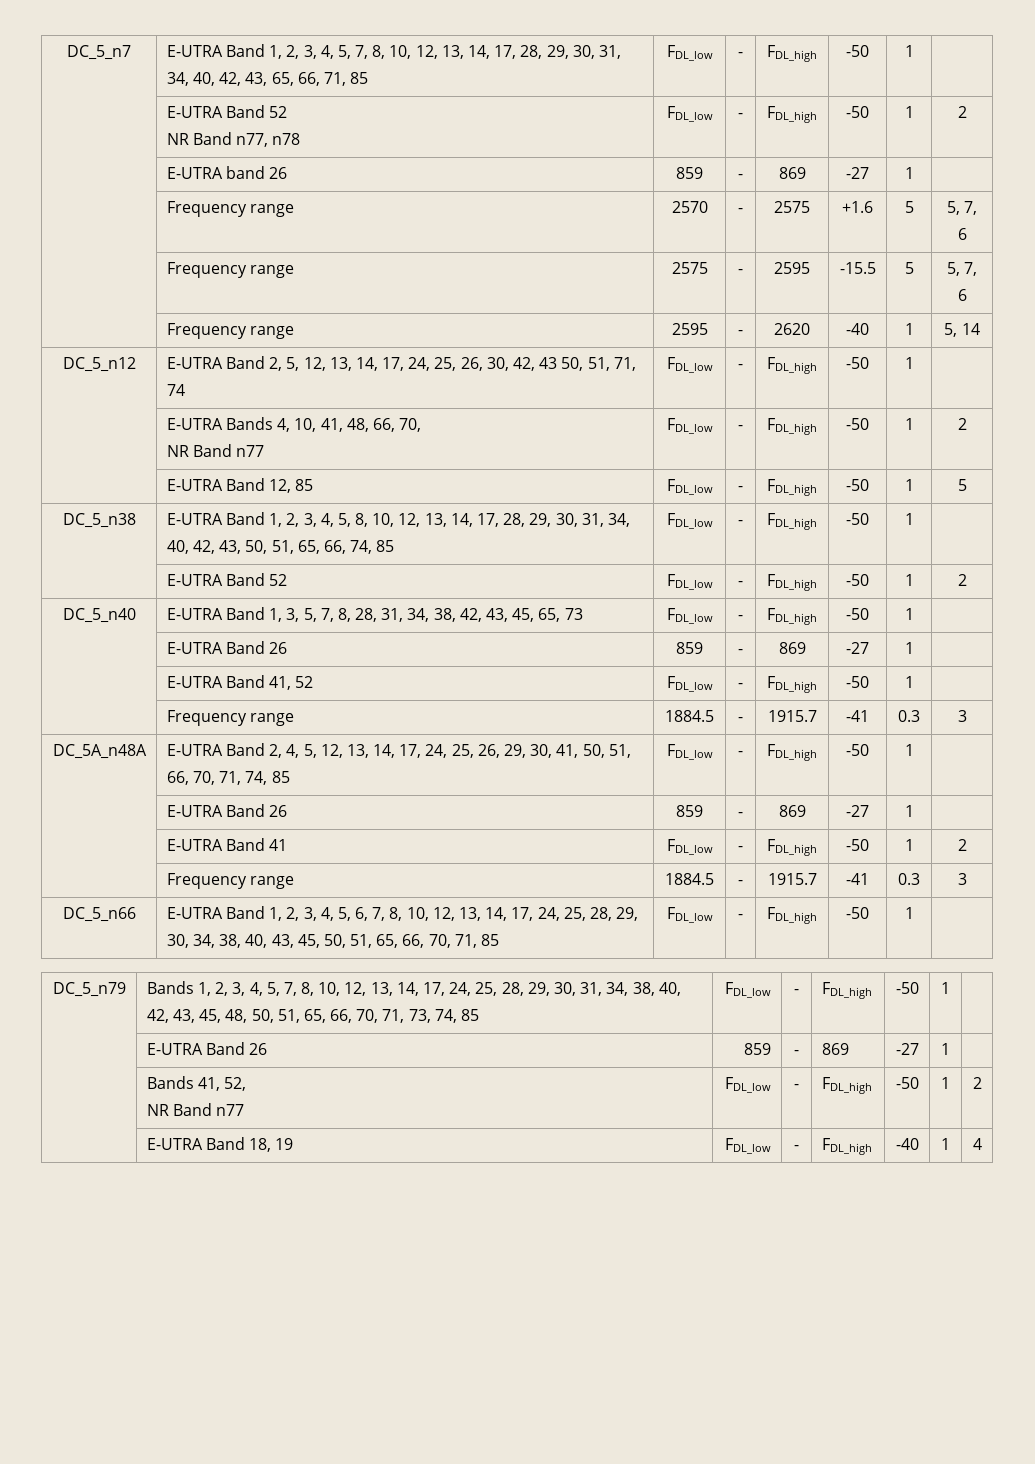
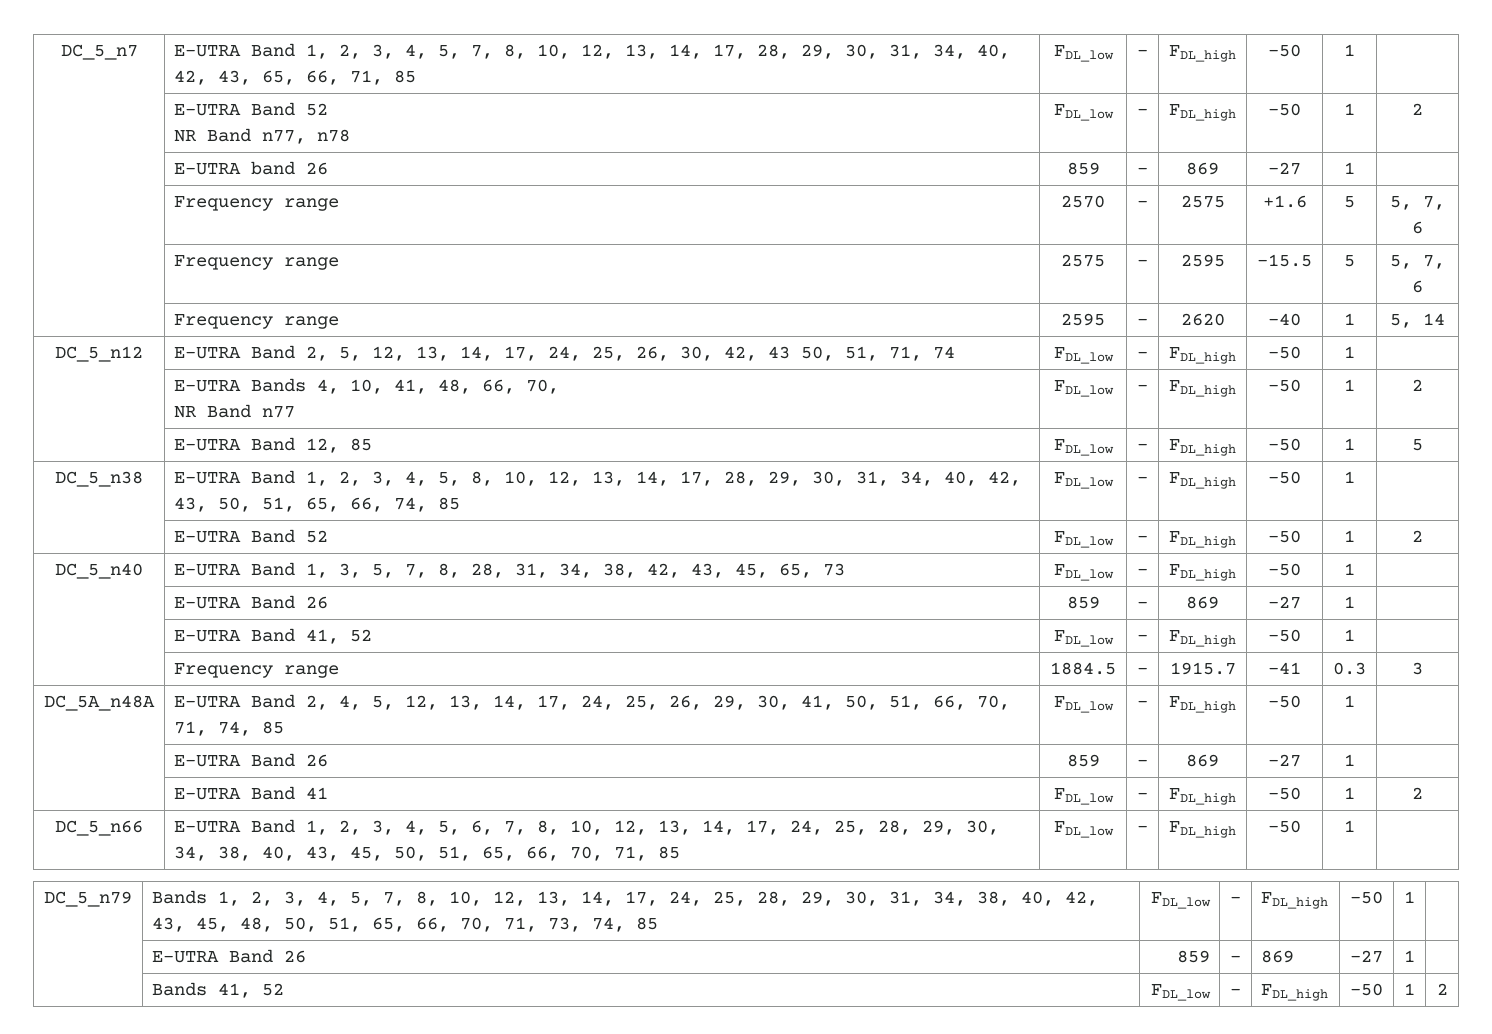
[166,873,294,889] [665,873,714,885] [738,880,743,885] [767,873,817,885] [846,873,869,885] [898,873,920,885] [957,873,967,885] // | Frequency range | 1884.5 | - | 1915.7 | -41 | 0.3 | 3 -> (1423, 793) none
[224,1077,247,1091] [146,1103,245,1116] [725,1077,772,1093] [794,1084,799,1089] [821,1077,872,1094] [895,1077,919,1089] [941,1077,950,1089] [972,1077,982,1089] [146,1137,294,1152] [725,1138,772,1154] [794,1145,799,1150] [821,1138,872,1155] [895,1138,919,1150] [941,1138,950,1150] [972,1138,982,1150] 52, // NR Band n77 | FDL_low | - | FDL_high | -50 | 1 | 2 // | E-UTRA Band 18, 19 | FDL_low | - | FDL_high | -40 | 1 | 4 -> [262,983,285,996] [1150,984,1211,1001] [1230,988,1241,995] [1261,984,1329,1001] [1350,983,1383,996] [1404,983,1415,995] [1436,983,1448,995] 52 | FDL_low | - | FDL_high | -50 | 1 | 2

